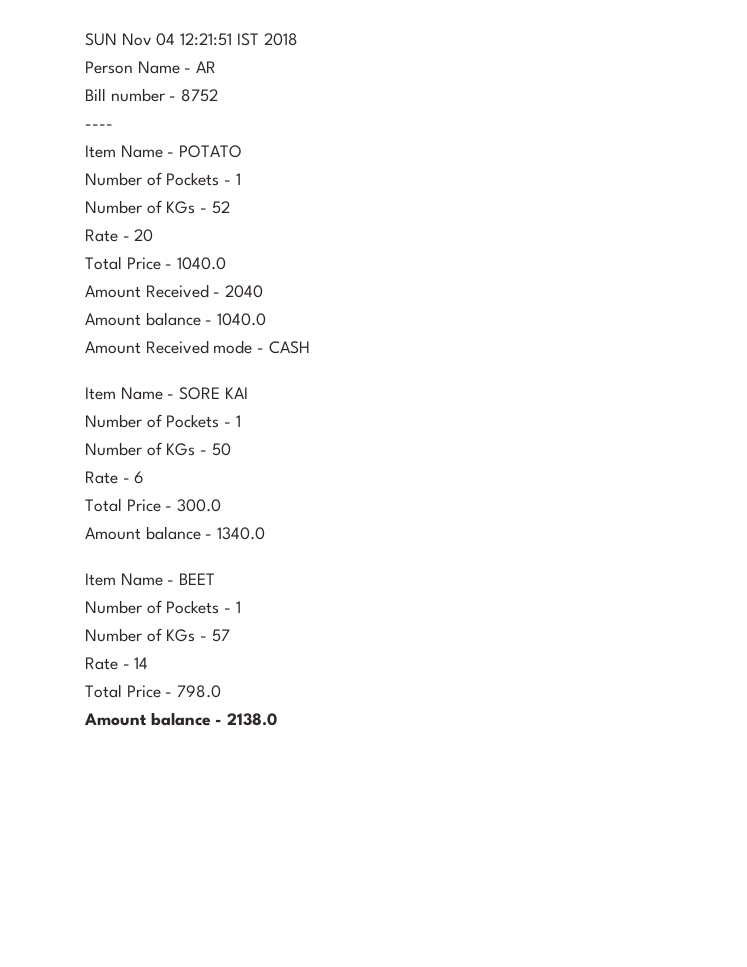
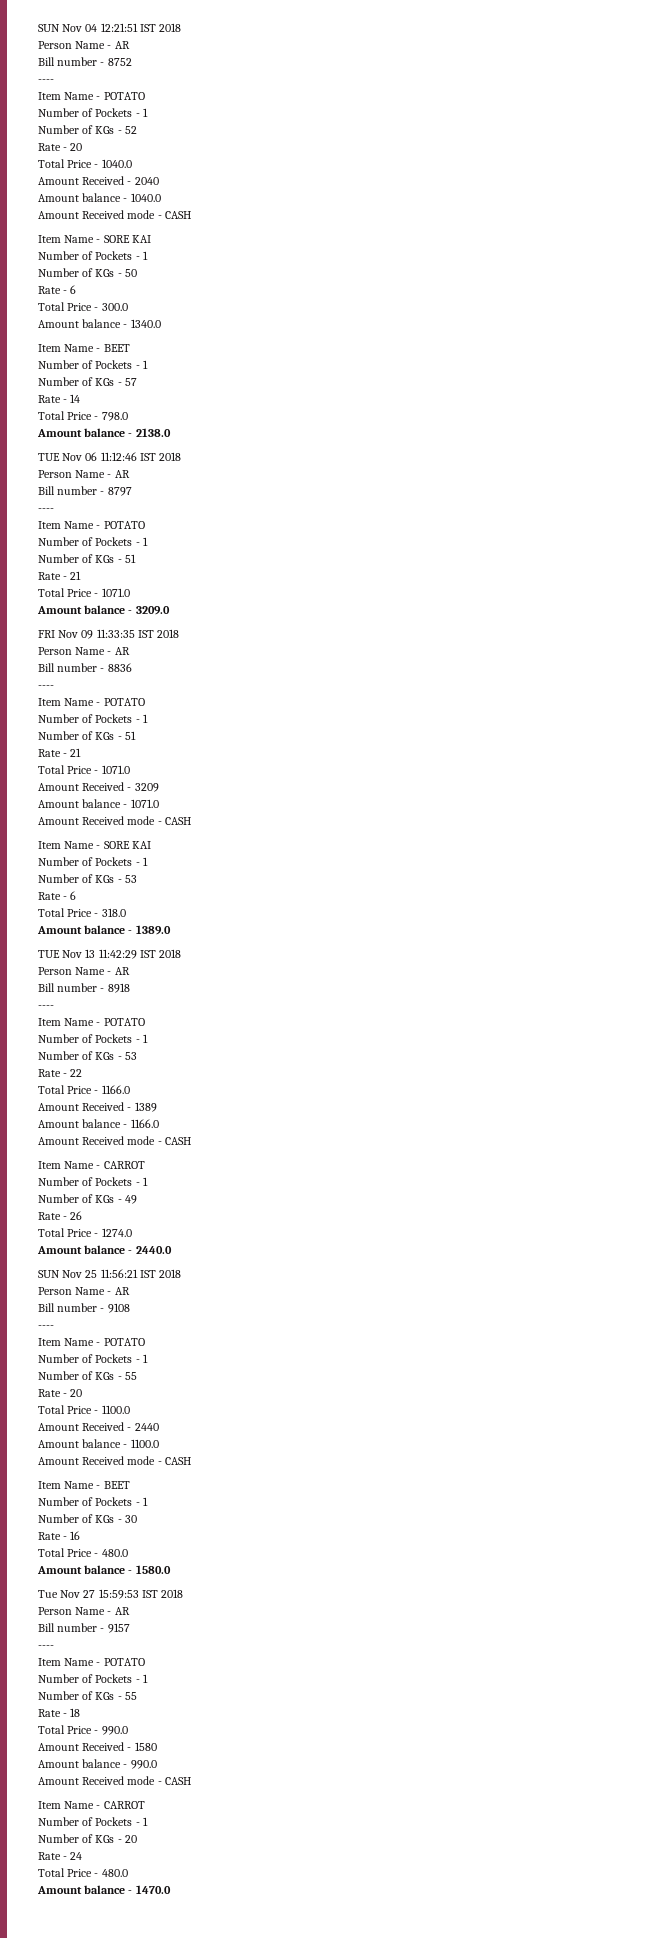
(278, 719) none -> [38,452,182,461] [38,470,130,478] [38,486,132,496] [38,508,54,512] [38,521,145,529] [38,537,148,546] [38,554,136,563] [38,571,82,580] [38,588,130,597] [37,605,170,615] [38,629,180,639] [38,647,130,655] [38,663,132,672] [38,685,54,689] [38,698,145,706] [38,714,148,723] [38,731,136,740] [38,748,82,757] [38,765,130,774] [38,782,159,792] [38,799,159,808] [38,816,191,825] [38,841,151,849] [38,857,148,866] [38,874,137,883] [38,891,77,900] [38,908,126,917] [37,925,171,935] [38,949,182,959] [38,967,130,975] [38,983,130,993] [38,1005,54,1009] [38,1018,145,1026] [38,1034,148,1043] [38,1051,137,1060] [38,1069,83,1077] [38,1085,130,1094] [38,1102,157,1112] [38,1119,159,1128] [38,1136,191,1145] [38,1161,145,1169] [38,1177,148,1186] [38,1194,137,1204] [38,1211,83,1220] [38,1228,132,1237] [37,1245,172,1254] [38,1269,182,1278] [38,1287,130,1295] [38,1303,130,1313] [38,1325,54,1329] [38,1338,145,1346] [38,1354,148,1363] [38,1371,137,1380] [38,1389,83,1397] [38,1405,130,1414] [38,1422,159,1431] [38,1439,159,1448] [38,1456,191,1465] [38,1481,130,1489] [38,1497,148,1506] [38,1514,137,1523] [38,1531,81,1540] [38,1548,128,1557] [37,1565,171,1574] [38,1589,184,1599] [38,1607,130,1615] [38,1623,130,1633] [38,1645,54,1649] [38,1658,145,1666] [38,1674,148,1683] [38,1691,137,1700] [38,1708,81,1717] [38,1725,128,1735] [38,1742,157,1751] [38,1759,157,1769] [38,1776,191,1785] [38,1801,145,1809] [38,1817,148,1826] [38,1834,137,1843] [38,1852,83,1860] [38,1868,128,1877] [37,1885,171,1894] // TUE Nov 06 11:12:46 IST 2018 // Person Name - AR // Bill number - 8797 // ---- // Item Name - POTATO // Number of Pockets - 1 // Number of KGs - 51 // Rate - 21 // Total Price - 1071.0 // Amount balance - 3209.0 // FRI Nov 09 11:33:35 IST 2018 // Person Name - AR // Bill number - 8836 // ---- // Item Name - POTATO // Number of Pockets - 1 // Number of KGs - 51 // Rate - 21 // Total Price - 1071.0 // Amount Received - 3209 // Amount balance - 1071.0 // Amount Received mode - CASH // Item Name - SORE KAI // Number of Pockets - 1 // Number of KGs - 53 // Rate - 6 // Total Price - 318.0 // Amount balance - 1389.0 // TUE Nov 13 11:42:29 IST 2018 // Person Name - AR // Bill number - 8918 // ---- // Item Name - POTATO // Number of Pockets - 1 // Number of KGs - 53 // Rate - 22 // Total Price - 1166.0 // Amount Received - 1389 // Amount balance - 1166.0 // Amount Received mode - CASH // Item Name - CARROT // Number of Pockets - 1 // Number of KGs - 49 // Rate - 26 // Total Price - 1274.0 // Amount balance - 2440.0 // SUN Nov 25 11:56:21 IST 2018 // Person Name - AR // Bill number - 9108 // ---- // Item Name - POTATO // Number of Pockets - 1 // Number of KGs - 55 // Rate - 20 // Total Price - 1100.0 // Amount Received - 2440 // Amount balance - 1100.0 // Amount Received mode - CASH // Item Name - BEET // Number of Pockets - 1 // Number of KGs - 30 // Rate - 16 // Total Price - 480.0 // Amount balance - 1580.0 // Tue Nov 27 15:59:53 IST 2018 // Person Name - AR // Bill number - 9157 // ---- // Item Name - POTATO // Number of Pockets - 1 // Number of KGs - 55 // Rate - 18 // Total Price - 990.0 // Amount Received - 1580 // Amount balance - 990.0 // Amount Received mode - CASH // Item Name - CARROT // Number of Pockets - 1 // Number of KGs - 20 // Rate - 24 // Total Price - 480.0 // Amount balance - 1470.0

